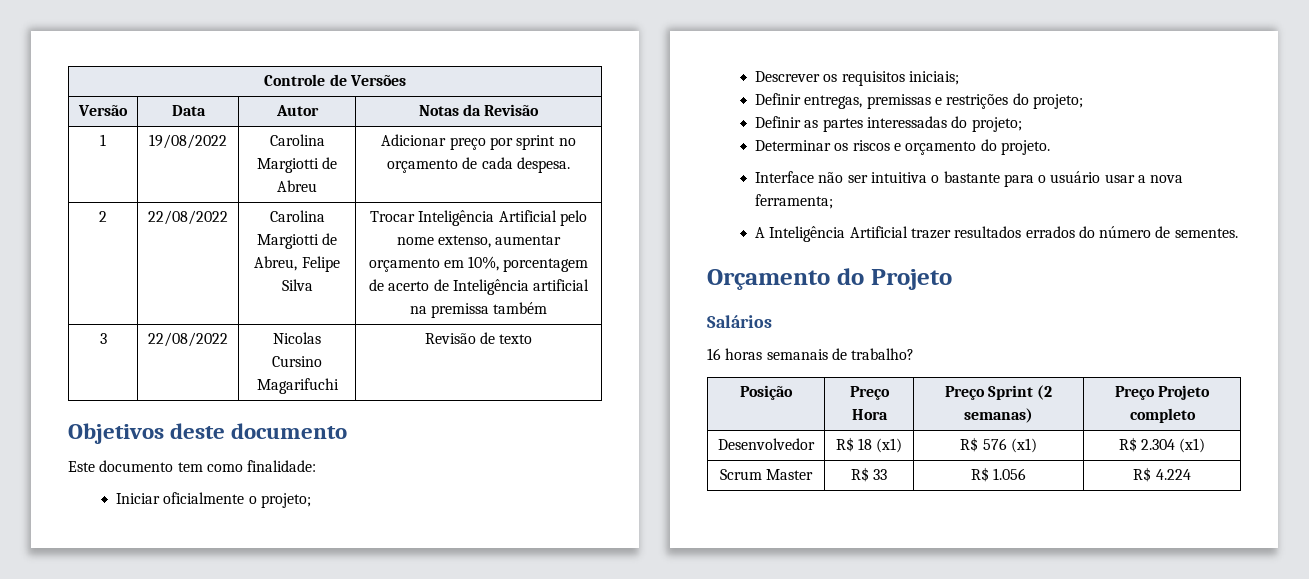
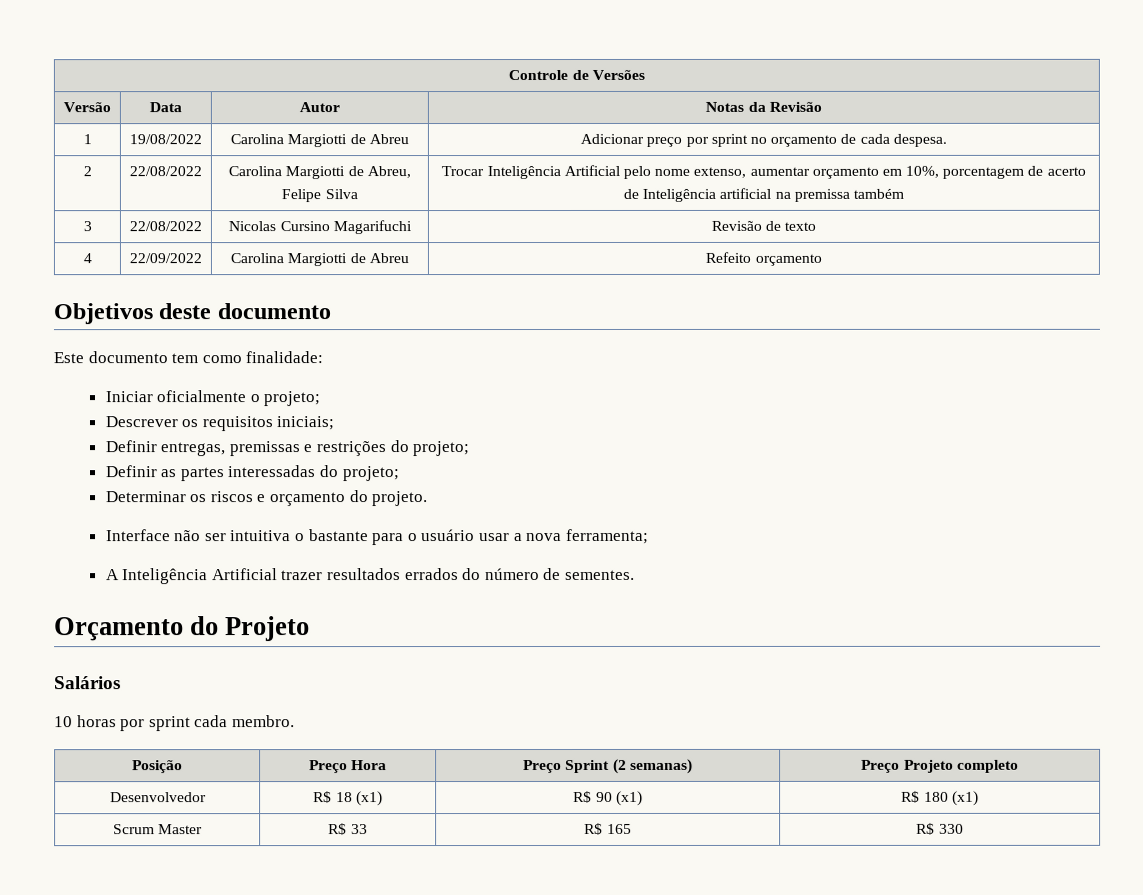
(533, 339) none -> [82,253,92,264] [129,253,202,264] [230,253,409,267] [705,251,822,266] // 4 | 22/09/2022 | Carolina Margiotti de Abreu | Refeito orçamento
[707,348,915,360] 16 horas semanais de trabalho? -> [54,715,295,732] 10 horas por sprint cada membro.
[982,438,1037,453] [1118,437,1175,452] 576 (x1) | R$ 2.304 -> [595,790,643,806] [901,790,949,803] 90 (x1) | R$ 180
[993,468,1027,480] [1133,467,1191,482] 1.056 | R$ 4.224 -> [606,823,632,834] [916,822,964,835] 165 | R$ 330

